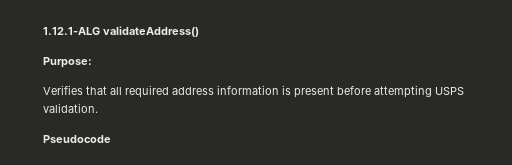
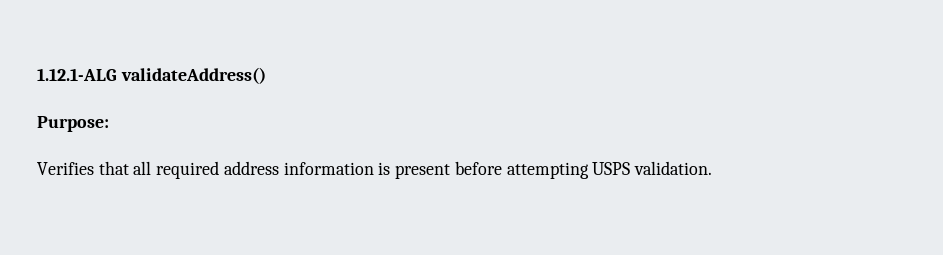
[43,135,111,143] // Pseudocode -> (712, 168) none

